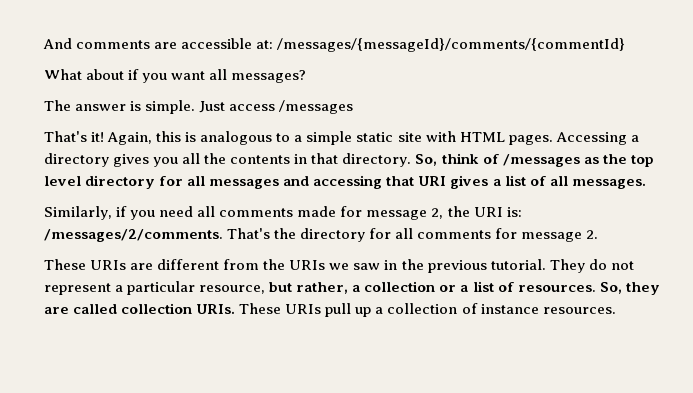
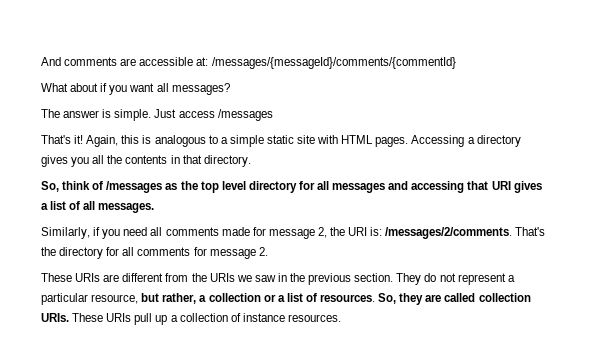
(412, 160) none -> (251, 161) //
[490,259,546,270] tutorial. -> [354,273,394,282] section.

